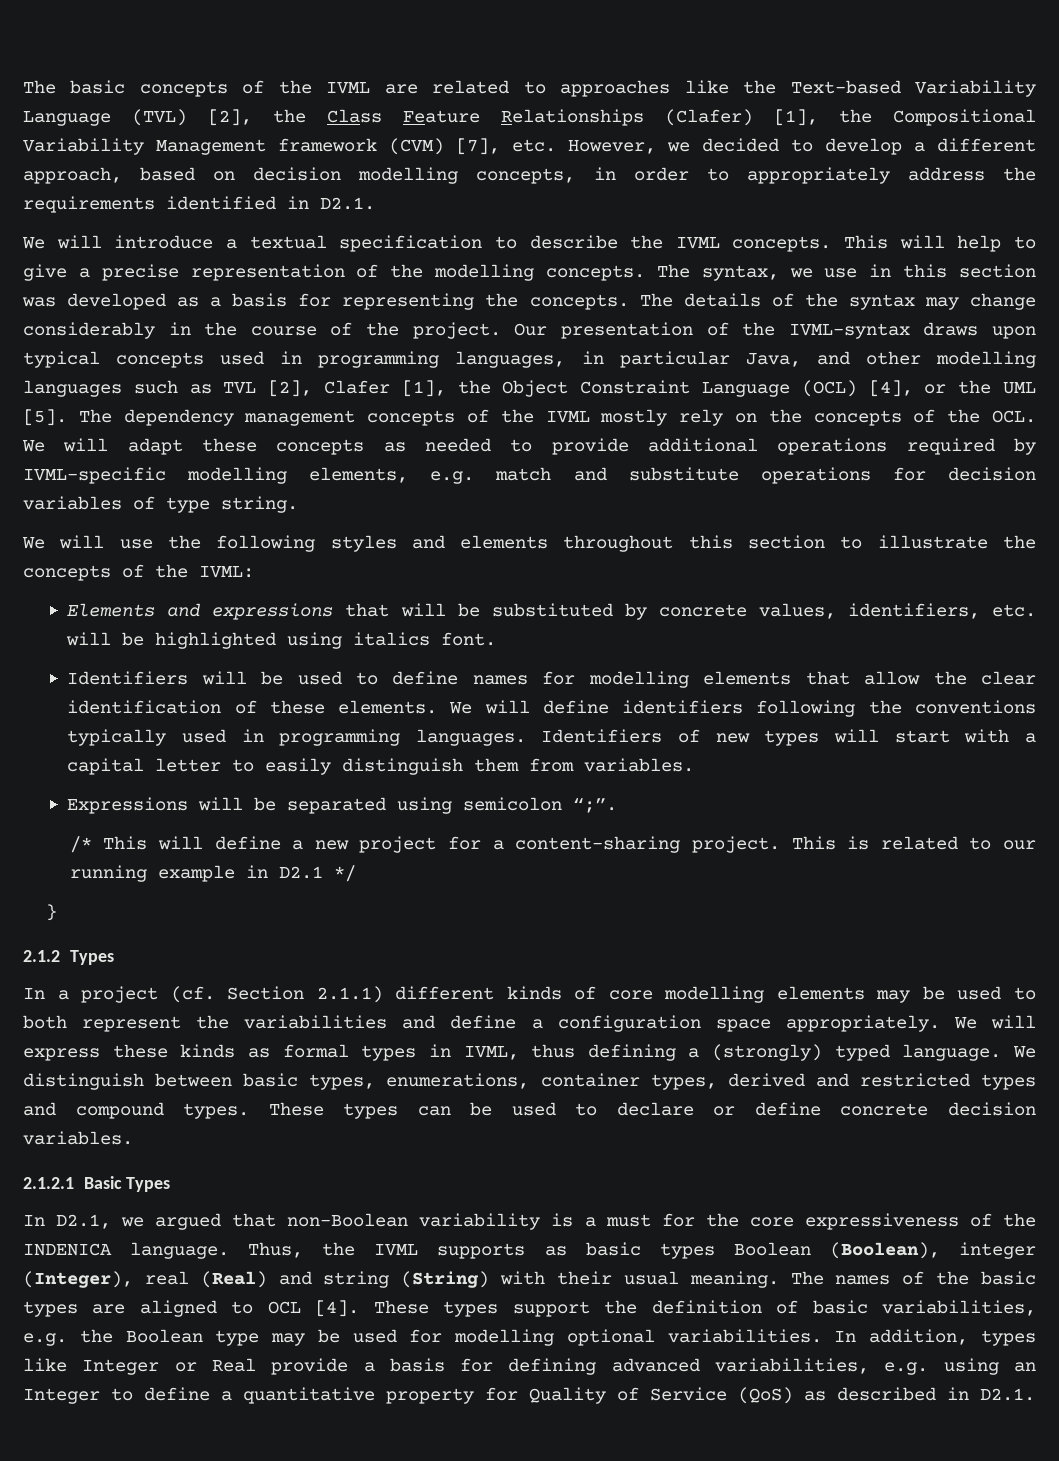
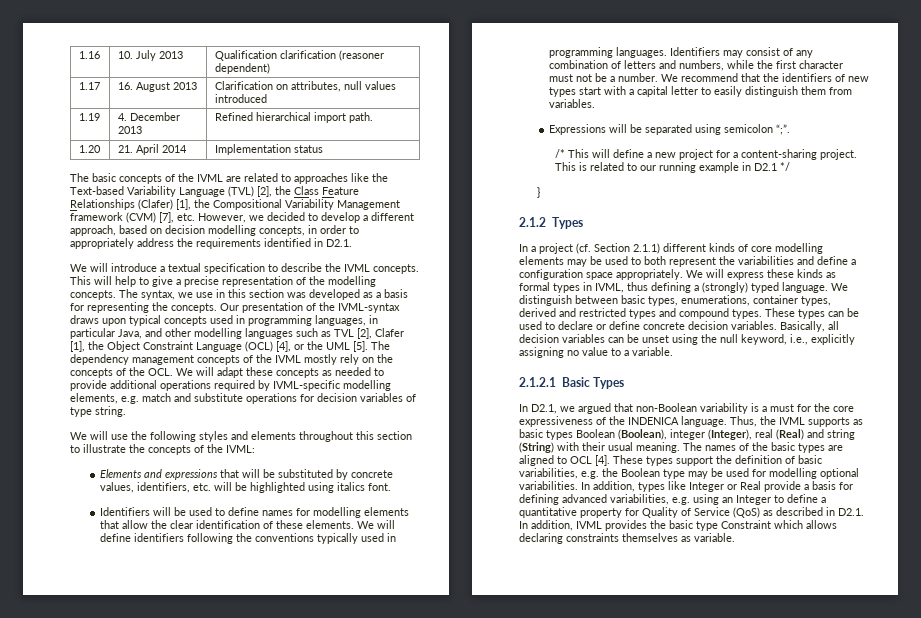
(23, 87) none -> [78,51,100,59] [117,50,183,61] [214,50,384,61] [214,63,270,74] [78,82,100,90] [117,82,197,92] [214,81,396,92] [214,94,267,103] [78,113,100,121] [117,112,180,121] [117,126,142,134] [214,112,373,123] [78,145,101,153] [117,144,187,155] [214,144,323,155] 1.16 | 10. July 2013 | Qualification clarification (reasoner dependent) // 1.17 | 16. August 2013 | Clarification on attributes, null values introduced // 1.19 | 4. December 2013 | Refined hierarchical import path. // 1.20 | 21. April 2014 | Implementation status //
[639,293,1037,310] [23,322,501,339] The details of the syntax may change considerably in the course of the project. -> (217, 308) none
(663, 736) none -> [722,47,813,58] [548,60,843,71] [548,73,832,82] may consist of any combination of letters and numbers, while the first character must not be a number. We recommend that the identifiers
[834,729,880,743] will -> (576, 92) none
(133, 1138) none -> [780,321,839,332] [519,334,855,345] [519,347,673,358] Basically, all decision variables can be unset using the null keyword, i.e., explicitly assigning no value to a variable.
(1035, 1394) none -> [519,520,837,531] [519,533,735,544] In addition, IVML provides the basic type Constraint which allows declaring constraints themselves as variable.

